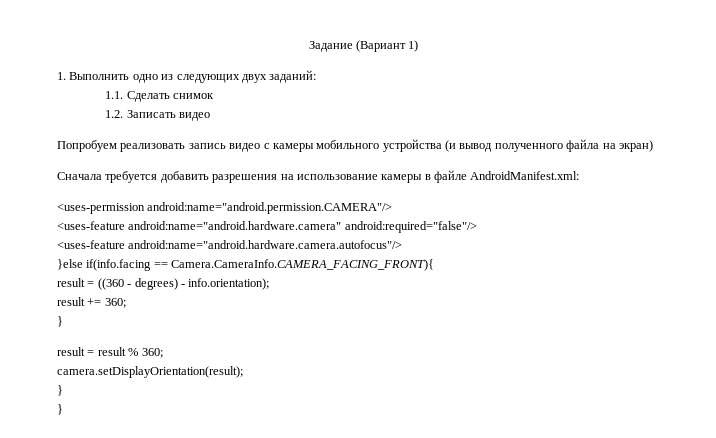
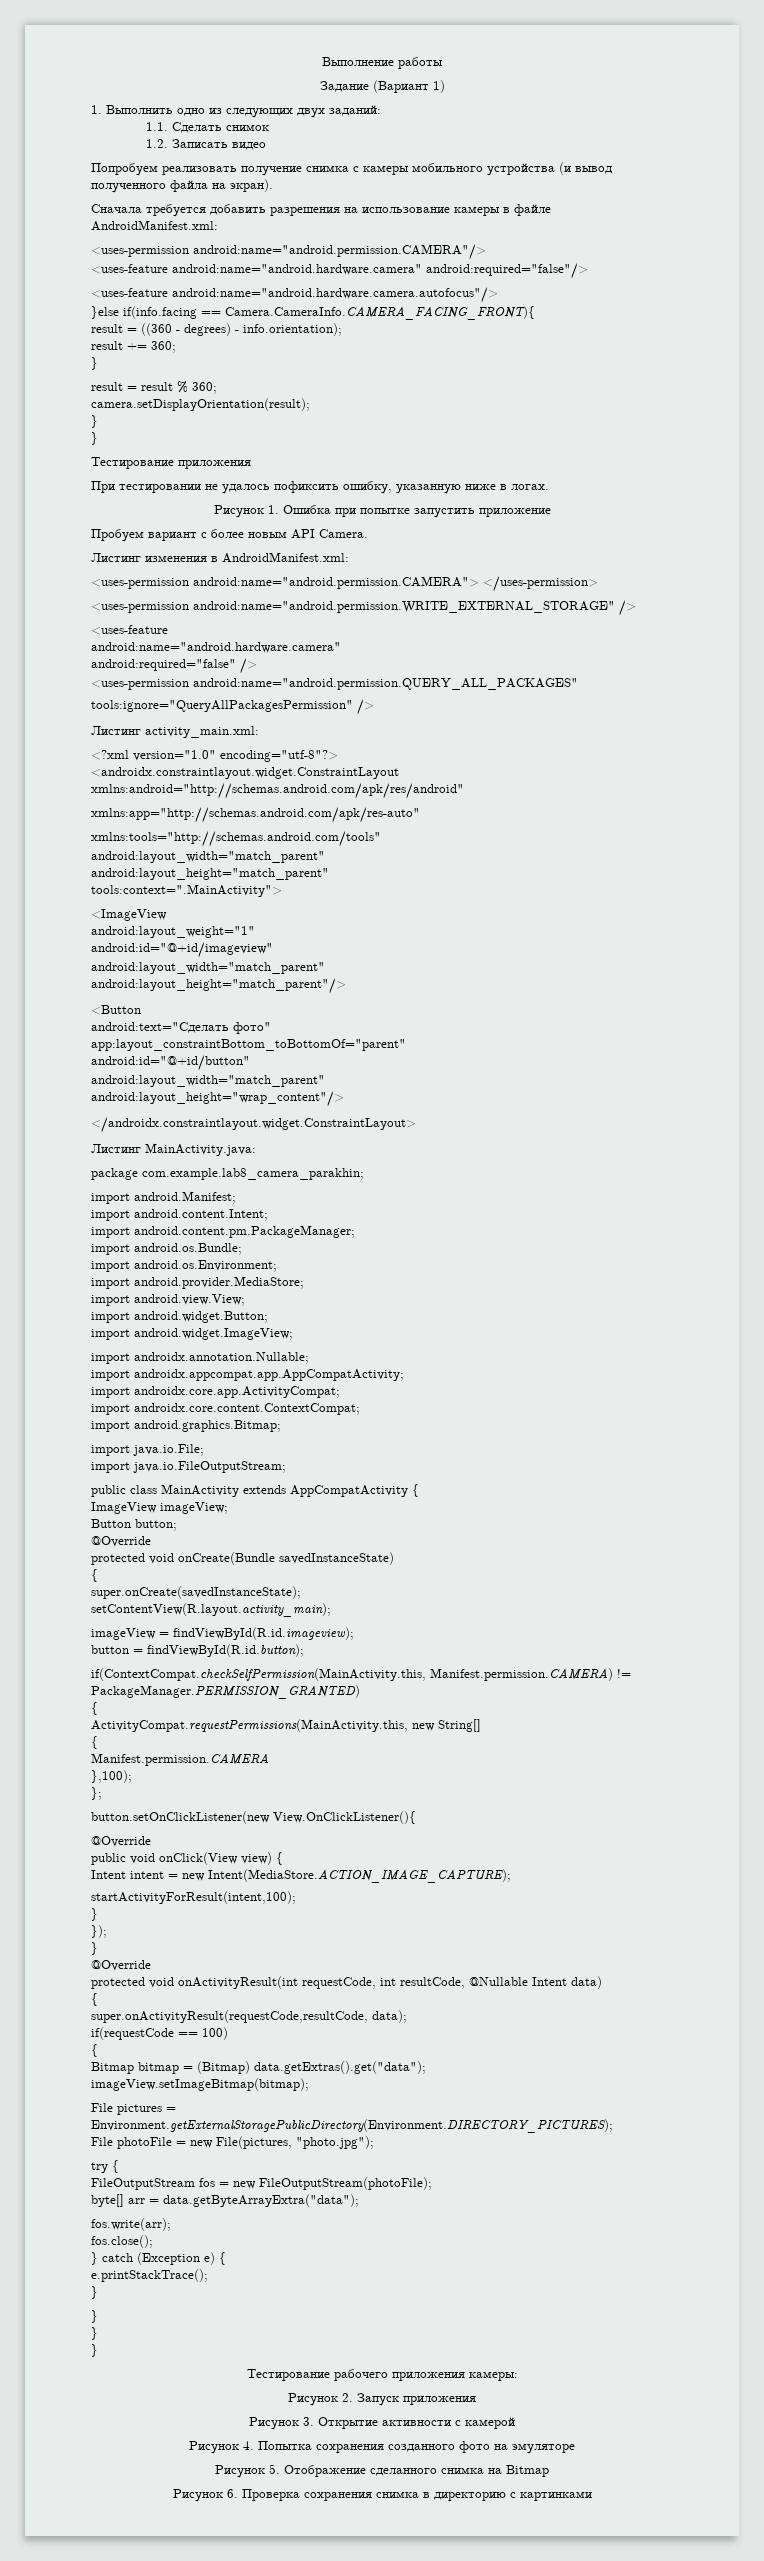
(308, 46) none -> [322,57,443,69] Выполнение работы //
[188,143,261,152] запись видео -> [241,165,349,176] получение снимка
[618,140,653,152] экран) -> [230,179,273,192] экран).
(63, 409) none -> [91,457,251,469] [91,481,549,494] [213,505,551,518] [91,529,368,542] [91,552,349,563] [91,576,598,592] [91,600,636,616] [91,625,168,635] [91,642,341,653] [91,658,257,674] [91,678,578,690] [91,699,374,715] [91,726,259,738] [91,750,338,762] [91,767,399,779] [91,783,464,799] [91,807,420,823] [91,831,381,847] [91,851,325,863] [91,868,329,880] [91,884,282,897] [91,909,167,921] [91,926,255,938] [91,942,273,958] [91,962,325,974] [91,978,346,994] [91,1005,141,1015] [91,1022,271,1034] [91,1039,406,1051] [91,1055,250,1071] [91,1075,325,1087] [91,1091,344,1107] [91,1117,416,1133] [91,1143,256,1156] [91,1168,364,1180] [91,1191,236,1204] [91,1209,268,1221] [91,1225,355,1238] [91,1243,242,1255] [91,1260,277,1272] [91,1276,304,1289] [91,1294,245,1306] [91,1311,268,1323] [91,1328,293,1340] [91,1352,309,1364] [91,1369,404,1381] [91,1386,340,1398] [91,1403,360,1415] [91,1420,281,1432] [91,1444,204,1456] [91,1461,286,1473] [91,1484,419,1497] [91,1502,228,1514] [91,1519,177,1531] [91,1536,151,1547] [91,1552,394,1565] [91,1569,98,1582] [91,1586,301,1599] [91,1603,331,1617] [91,1627,354,1640] [91,1644,304,1657] [91,1668,631,1681] [91,1685,360,1699] [91,1702,98,1715] [91,1719,481,1732] [91,1736,98,1749] [91,1753,269,1766] [91,1770,132,1783] [91,1787,102,1800] [91,1811,416,1824] [91,1836,151,1847] [91,1852,283,1865] [91,1869,511,1883] [91,1891,296,1904] [91,1908,98,1921] [91,1925,107,1938] [91,1942,98,1955] [91,1960,151,1971] [91,1976,602,1989] [91,1993,98,2006] [91,2010,407,2023] [91,2027,228,2040] [91,2044,98,2057] [91,2061,426,2074] [91,2078,309,2091] [91,2103,176,2115] [91,2119,613,2133] [91,2136,374,2149] [91,2160,119,2173] [91,2177,432,2190] [91,2194,359,2207] [91,2218,171,2231] [91,2235,153,2248] [91,2252,226,2265] [91,2269,208,2282] [91,2286,98,2299] [91,2310,98,2323] [91,2327,98,2340] [91,2344,98,2357] [246,2369,518,2381] [288,2393,476,2406] [249,2417,515,2430] [189,2441,575,2454] [215,2464,549,2478] [172,2489,592,2502] // Тестирование приложения // При тестировании не удалось пофиксить ошибку, указанную ниже в логах. // Рисунок 1. Ошибка при попытке запустить приложение // Пробуем вариант с более новым API Camera. // Листинг изменения в AndroidManifest.xml: // <uses-permission android:name="android.permission.CAMERA"> </uses-permission> // <uses-permission android:name="android.permission.WRITE_EXTERNAL_STORAGE" /> // <uses-feature // android:name="android.hardware.camera" // android:required="false" /> // <uses-permission android:name="android.permission.QUERY_ALL_PACKAGES" // tools:ignore="QueryAllPackagesPermission" /> // Листинг activity_main.xml: // <?xml version="1.0" encoding="utf-8"?> // <androidx.constraintlayout.widget.ConstraintLayout xmlns:android="http://schemas.android.com/apk/res/android" // xmlns:app="http://schemas.android.com/apk/res-auto" // xmlns:tools="http://schemas.android.com/tools" // android:layout_width="match_parent" // android:layout_height="match_parent" // tools:context=".MainActivity"> // <ImageView // android:layout_weight="1" // android:id="@+id/imageview" // android:layout_width="match_parent" // android:layout_height="match_parent"/> // <Button // android:text="Сделать фото" // app:layout_constraintBottom_toBottomOf="parent" // android:id="@+id/button" // android:layout_width="match_parent" // android:layout_height="wrap_content"/> // </androidx.constraintlayout.widget.ConstraintLayout> // Листинг MainActivity.java: // package com.example.lab8_camera_parakhin; // import android.Manifest; // import android.content.Intent; // import android.content.pm.PackageManager; // import android.os.Bundle; // import android.os.Environment; // import android.provider.MediaStore; // import android.view.View; // import android.widget.Button; // import android.widget.ImageView; // import androidx.annotation.Nullable; // import androidx.appcompat.app.AppCompatActivity; // import androidx.core.app.ActivityCompat; // import androidx.core.content.ContextCompat; // import android.graphics.Bitmap; // import java.io.File; // import java.io.FileOutputStream; // public class MainActivity extends AppCompatActivity { // ImageView imageView; // Button button; // @Override // protected void onCreate(Bundle savedInstanceState) // { // super.onCreate(savedInstanceState); // setContentView(R.layout.activity_main); // imageView = findViewById(R.id.imageview); // button = findViewById(R.id.button); // if(ContextCompat.checkSelfPermission(MainActivity.this, Manifest.permission.CAMERA) != PackageManager.PERMISSION_GRANTED) // { // ActivityCompat.requestPermissions(MainActivity.this, new String[] // { // Manifest.permission.CAMERA // },100); // }; // button.setOnClickListener(new View.OnClickListener(){ // @Override // public void onClick(View view) { // Intent intent = new Intent(MediaStore.ACTION_IMAGE_CAPTURE); // startActivityForResult(intent,100); // } // }); // } // @Override // protected void onActivityResult(int requestCode, int resultCode, @Nullable Intent data) // { // super.onActivityResult(requestCode,resultCode, data); // if(requestCode == 100) // { // Bitmap bitmap = (Bitmap) data.getExtras().get("data"); // imageView.setImageBitmap(bitmap); // File pictures = Environment.getExternalStoragePublicDirectory(Environment.DIRECTORY_PICTURES); // File photoFile = new File(pictures, "photo.jpg"); // try { // FileOutputStream fos = new FileOutputStream(photoFile); // byte[] arr = data.getByteArrayExtra("data"); // fos.write(arr); // fos.close(); // } catch (Exception e) { // e.printStackTrace(); // } // } // } // } // Тестирование рабочего приложения камеры: // Рисунок 2. Запуск приложения // Рисунок 3. Открытие активности с камерой // Рисунок 4. Попытка сохранения созданного фото на эмуляторе // Рисунок 5. Отображение сделанного снимка на Bitmap // Рисунок 6. Проверка сохранения снимка в директорию с картинками

